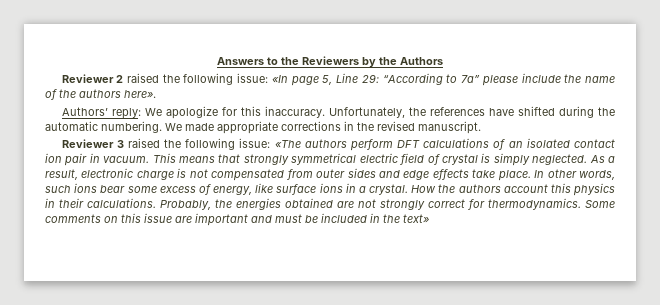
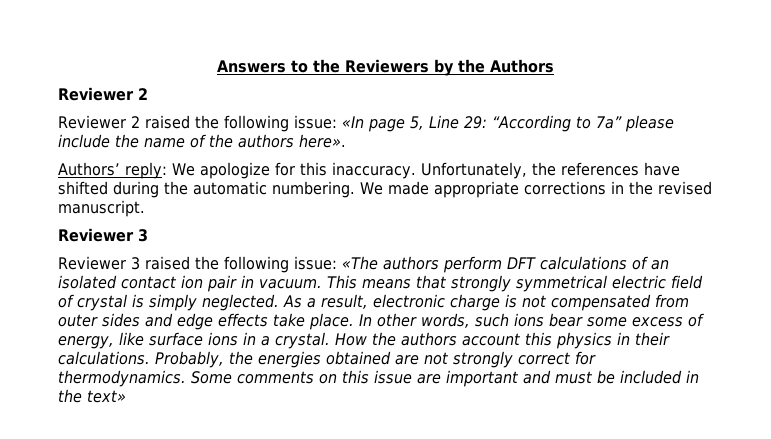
(124, 79) none -> [58,115,140,129] // Reviewer 2
(124, 144) none -> [58,256,140,270] // Reviewer 3

